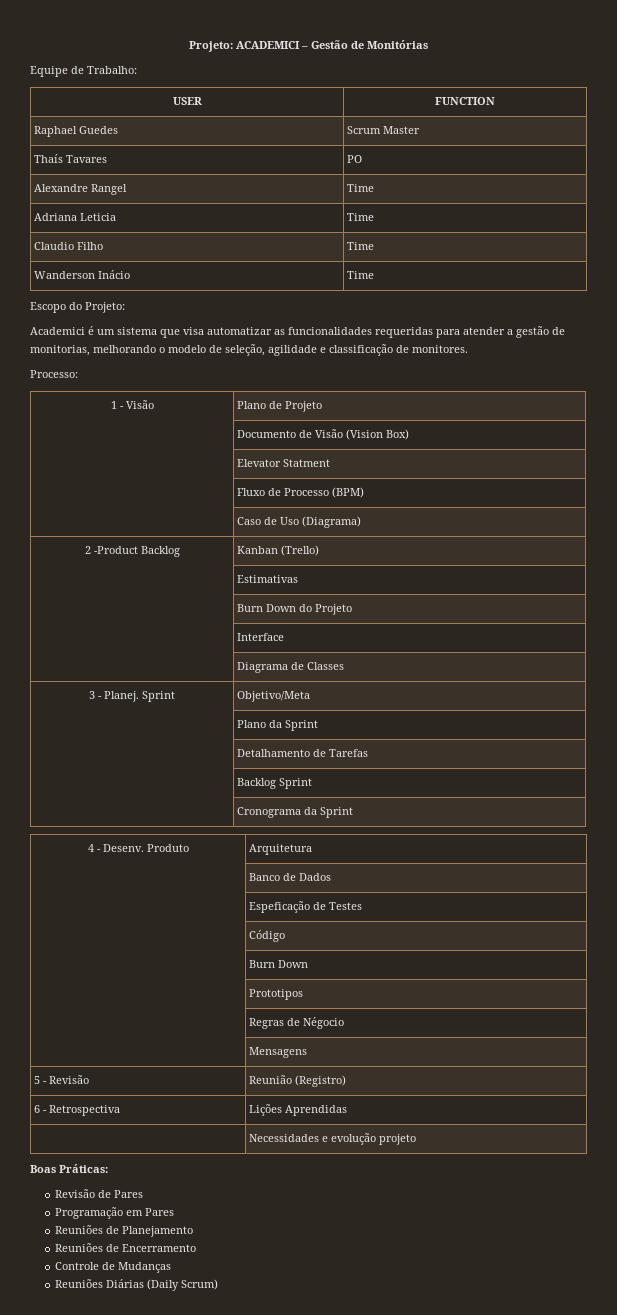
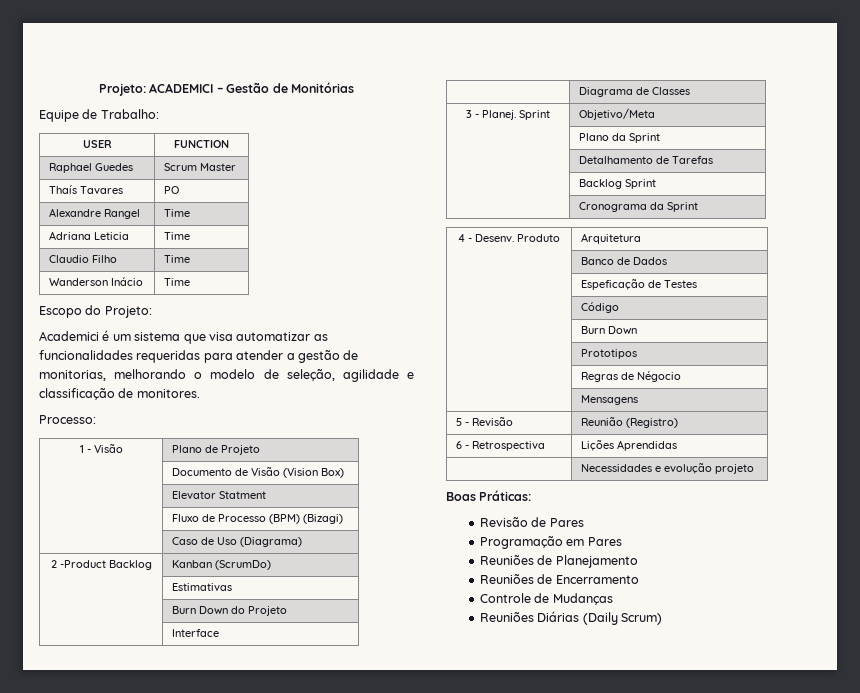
(365, 492) none -> [302,514,343,524] (Bizagi)
[281,545,320,556] (Trello) -> [214,560,271,570] (ScrumDo)

